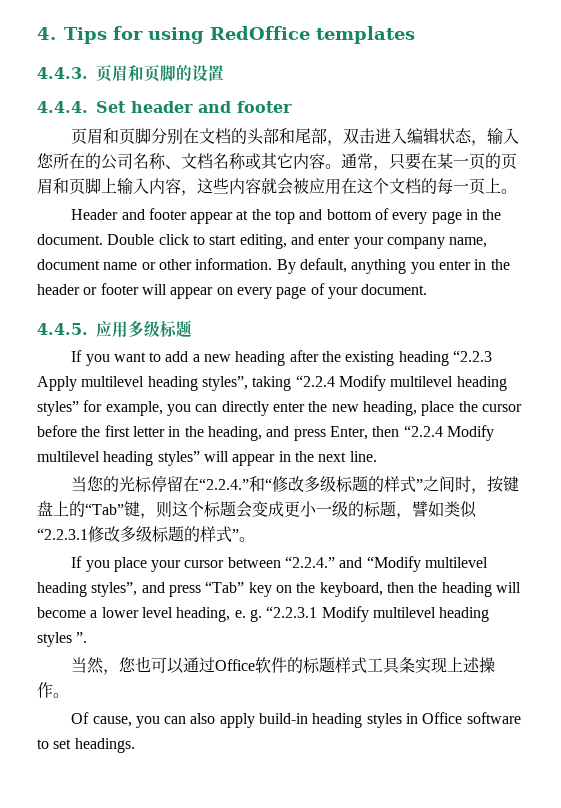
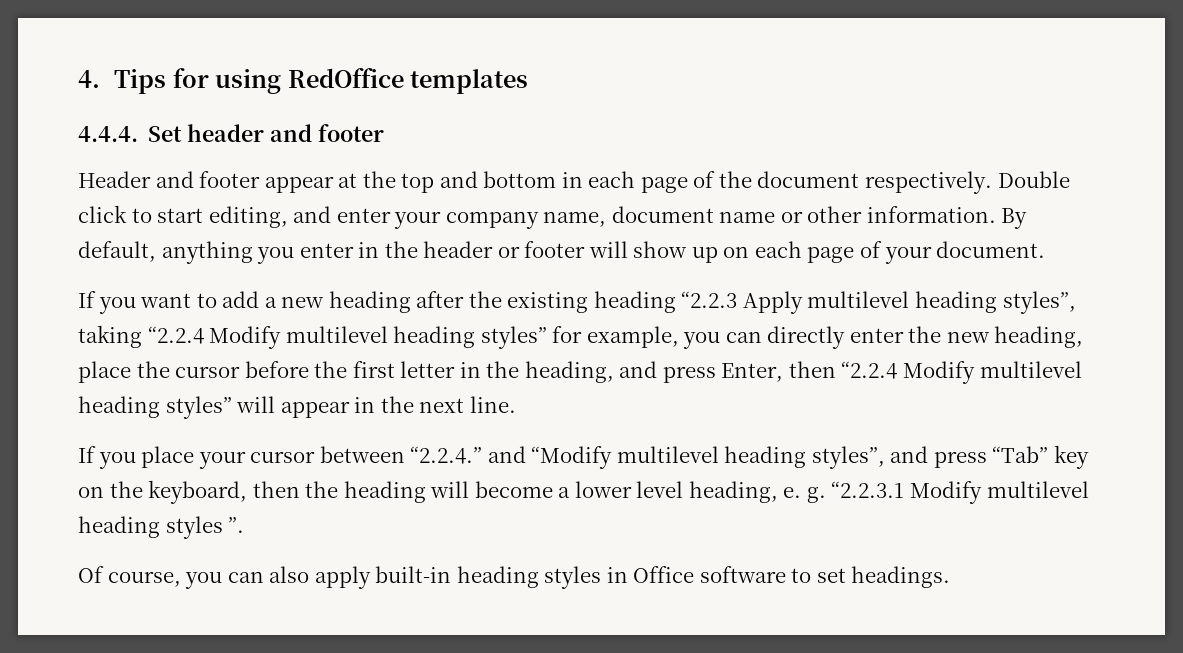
[37,64,224,82] [37,101,292,113] [71,128,520,146] [37,153,517,171] [37,178,517,196] 4.4.3.页眉和页脚的设置 // 4.4.4. Set header and footer // 页眉和页脚分别在文档的头部和尾部，双击进入编辑状态，输入您所在的公司名称、文档名称或其它内容。通常，只要在某一页的页眉和页脚上输入内容，这些内容就会被应用在这个文档的每一页上。 -> [78,124,384,142] 4.4.4. Set header and footer
[375,208,502,224] [37,234,103,245] of every page in the document. -> [561,171,993,194] in each page of the document respectively.
[170,287,272,299] appear on every -> [633,241,802,263] show up on each
[37,320,192,338] // 4.4.5.应用多级标题 -> (1046, 249) none
[71,475,520,494] [37,501,477,519] [37,526,255,543] // 当您的光标停留在“2.2.4.”和“修改多级标题的样式”之间时，按键盘上的“Tab”键，则这个标题会变成更小一级的标题，譬如类似“2.2.3.1修改多级标题的样式”。 -> (516, 404) none
[71,656,496,675] [37,682,69,698] // 当然，您也可以通过Office软件的标题样式工具条实现上述操作。 -> (245, 525) none
[92,716,132,727] cause, -> [107,571,181,587] course,
[259,713,309,724] build-in -> [375,566,452,583] built-in

